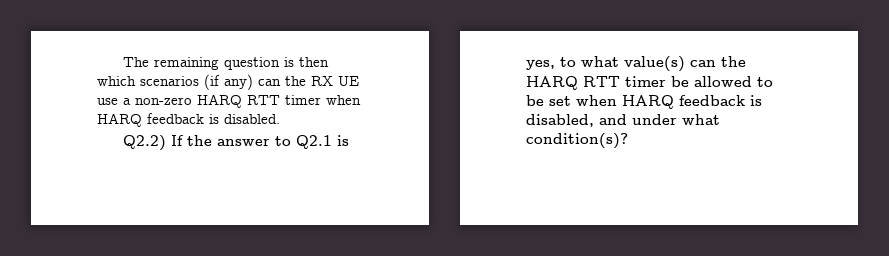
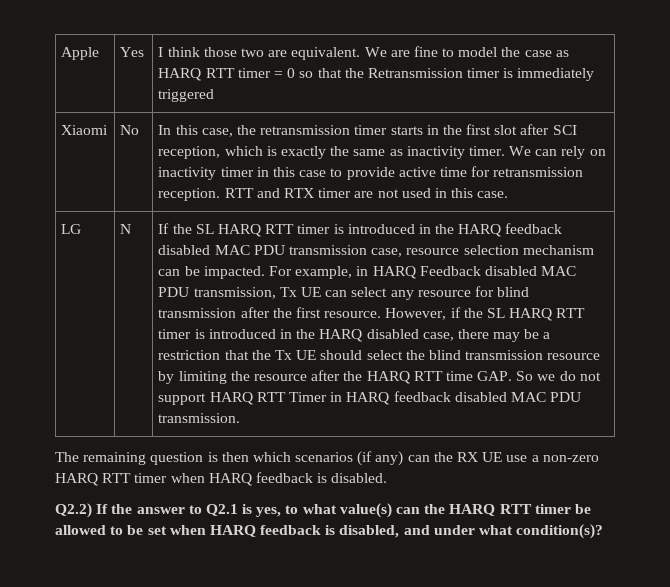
(123, 62) none -> [61,47,100,60] [120,47,145,57] [158,46,569,60] [158,68,595,81] [158,89,215,102] [61,125,109,135] [120,125,140,135] [158,124,577,137] [158,146,606,159] [158,166,584,180] [158,188,509,201] [61,224,82,234] [120,224,132,234] [158,223,563,237] [158,245,594,257] [158,266,577,279] [158,286,530,300] [158,307,586,321] [158,329,551,342] [158,350,601,360] [158,370,601,384] [158,391,582,405] [158,413,241,423] Apple | Yes | I think those two are equivalent. We are fine to model the case as HARQ RTT timer = 0 so that the Retransmission timer is immediately triggered // Xiaomi | No | In this case, the retransmission timer starts in the first slot after SCI reception, which is exactly the same as inactivity timer. We can rely on inactivity timer in this case to provide active time for retransmission reception. RTT and RTX timer are not used in this case. // LG | N | If the SL HARQ RTT timer is introduced in the HARQ feedback disabled MAC PDU transmission case, resource selection mechanism can be impacted. For example, in HARQ Feedback disabled MAC PDU transmission, Tx UE can select any resource for blind transmission after the first resource. However, if the SL HARQ RTT timer is introduced in the HARQ disabled case, there may be a restriction that the Tx UE should select the blind transmission resource by limiting the resource after the HARQ RTT time GAP. So we do not support HARQ RTT Timer in HARQ feedback disabled MAC PDU transmission. //

